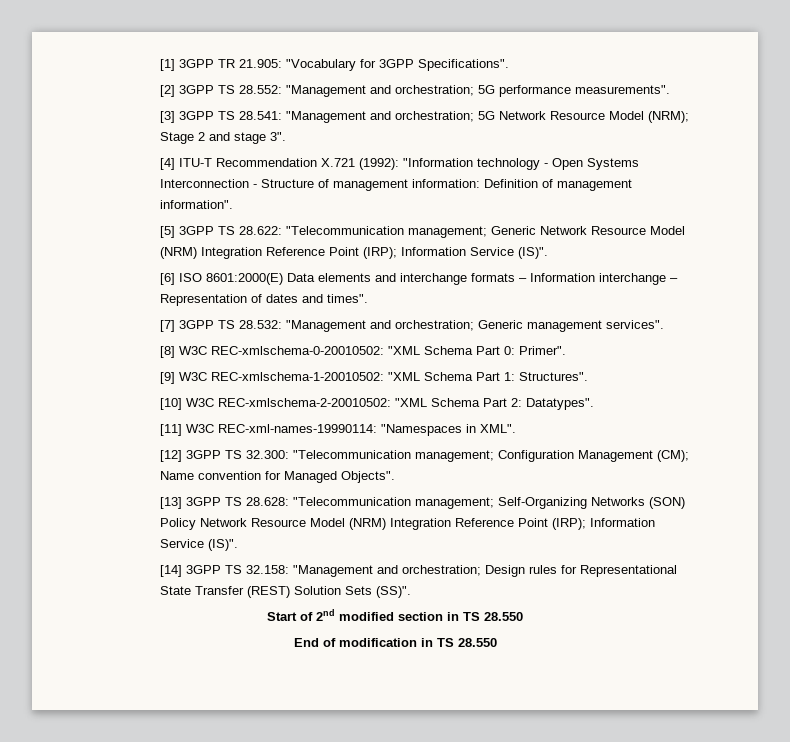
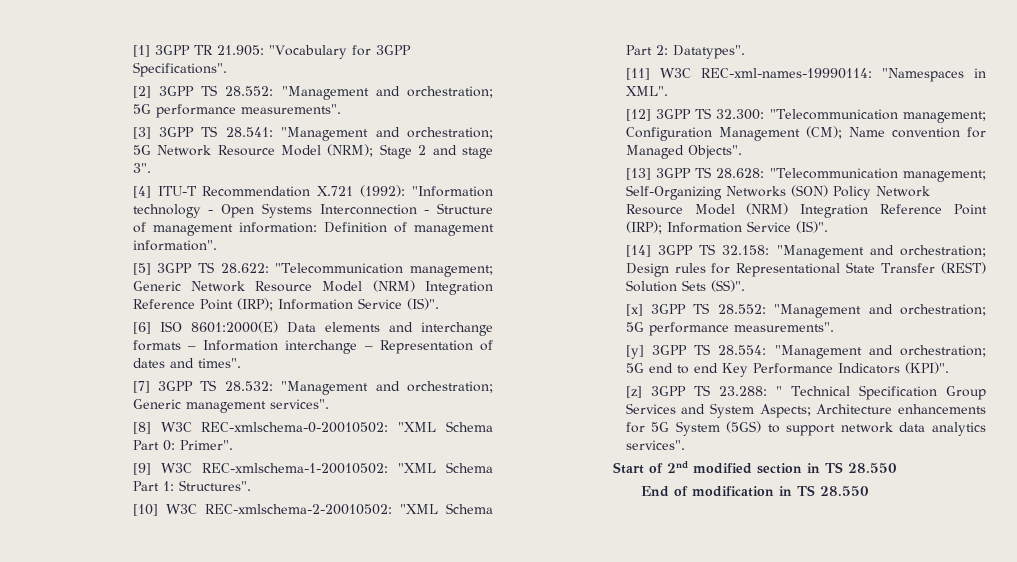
(411, 592) none -> [625,303,986,318] [625,322,834,336] [625,344,986,359] [625,362,949,377] [625,385,986,400] [625,403,986,418] [625,421,986,436] [625,440,685,450] // [x] 3GPP TS 28.552: "Management and orchestration; 5G performance measurements". // [y] 3GPP TS 28.554: "Management and orchestration; 5G end to end Key Performance Indicators (KPI)". // [z] 3GPP TS 23.288: " Technical Specification Group Services and System Aspects; Architecture enhancements for 5G System (5GS) to support network data analytics services".

